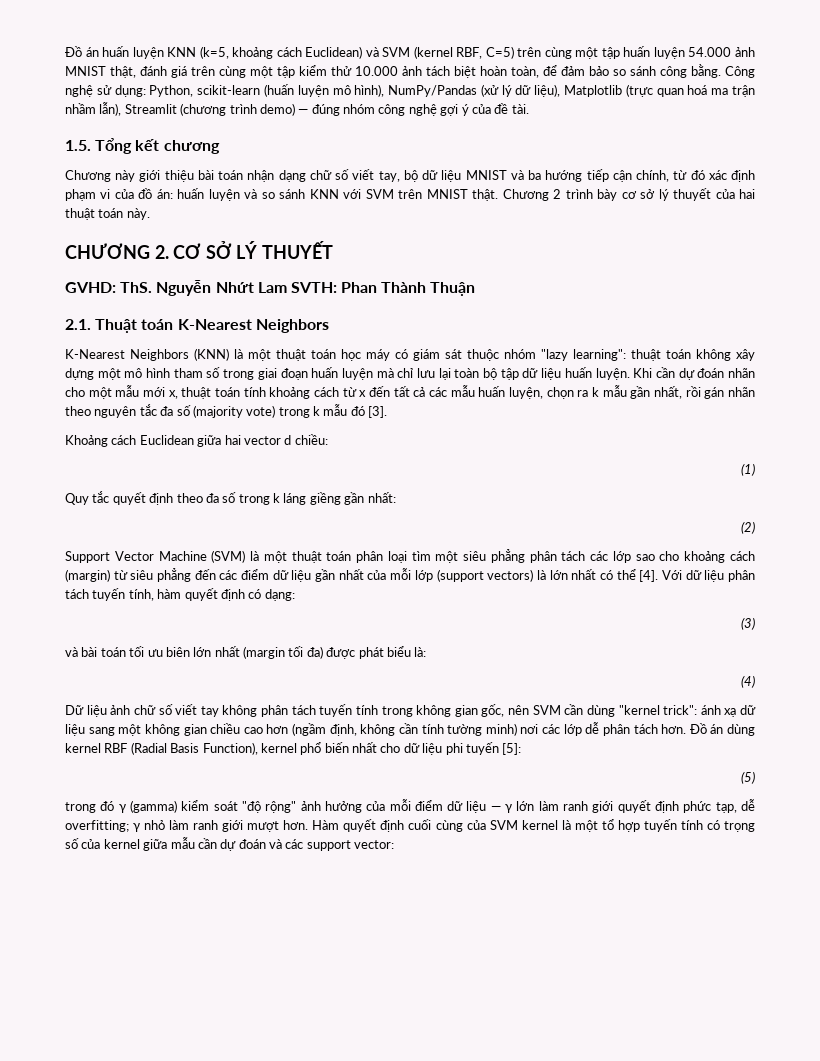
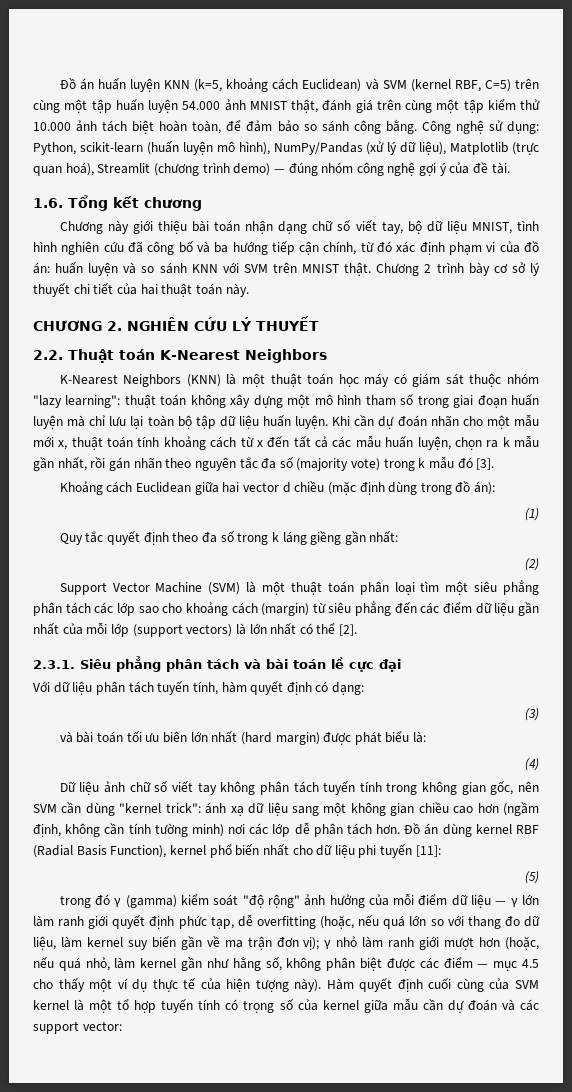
[687,85,755,97] [65,102,122,116] hoá ma trận nhầm lẫn), -> [65,162,94,176] hoá),
[65,140,91,151] 1.5. -> [33,198,63,208] 1.6.
[465,170,507,180] MNIST -> [471,220,540,234] [33,241,193,255] MNIST, tình hình nghiên cứu đã công bố
(712, 194) none -> [73,283,114,294] chi tiết
[173,241,233,259] CƠ SỞ -> [127,317,227,331] NGHIÊN CỨU
[65,280,476,296] [65,319,91,330] GVHD: ThS. Nguyễn Nhứt Lam SVTH: Phan Thành Thuận // 2.1. -> [33,350,63,360] 2.2.
[294,434,328,445] chiều: -> [294,481,496,495] chiều (mặc định dùng trong đồ án):
[639,570,659,582] [4]. -> [339,624,358,636] [33,656,401,672] [2]. // 2.3.1. Siêu phẳng phân tách và bài toán lề cực đại //
[243,646,323,659] (margin tối đa) -> [240,732,320,745] (hard margin)
[502,743,522,755] [5]: -> [415,845,441,857] [11]:
[65,820,129,832] overfitting; -> [256,915,540,929] [33,936,320,950] overfitting (hoặc, nếu quá lớn so với thang đo dữ liệu, làm kernel suy biến gần về ma trận đơn vị);
[283,820,309,830] hơn. -> [479,936,540,950] [33,956,539,971] [33,978,322,992] hơn (hoặc, nếu quá nhỏ, làm kernel gần như hằng số, không phân biệt được các điểm — mục 4.5 cho thấy một ví dụ thực tế của hiện tượng này).

